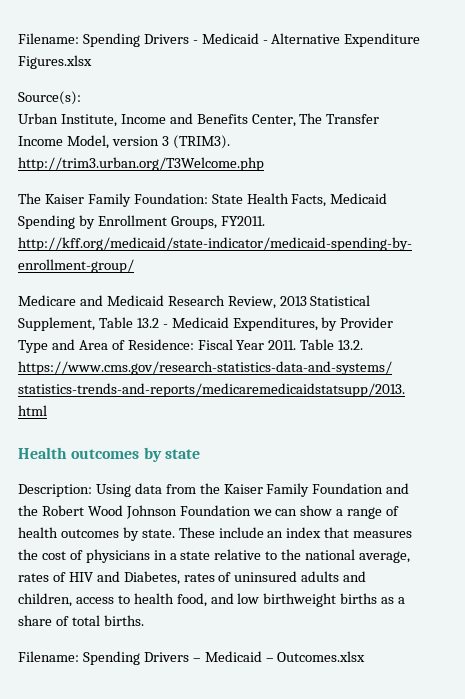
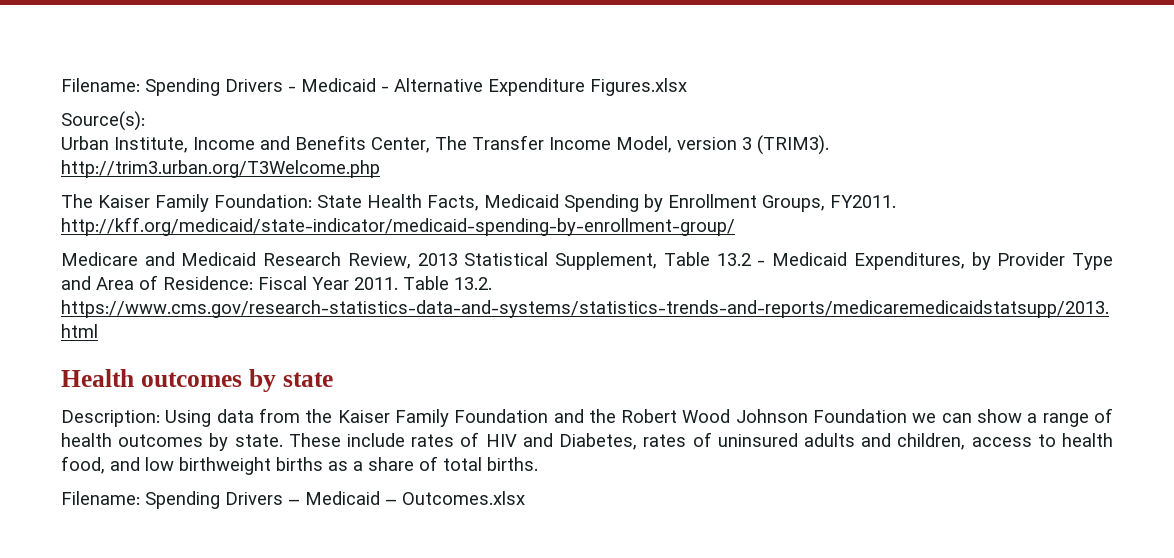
[267,527,413,538] [18,549,411,563] an index that measures the cost of physicians in a state relative to the national average, -> (406, 440) none

